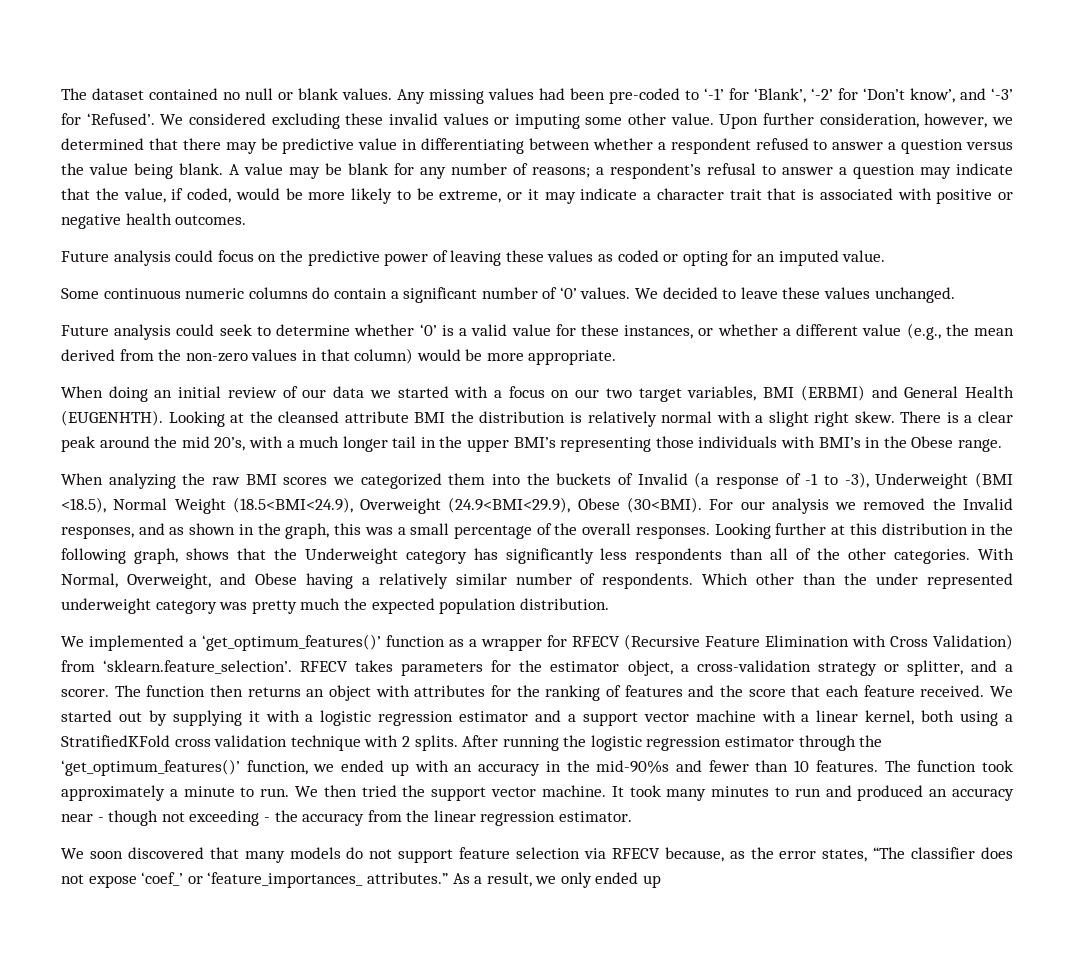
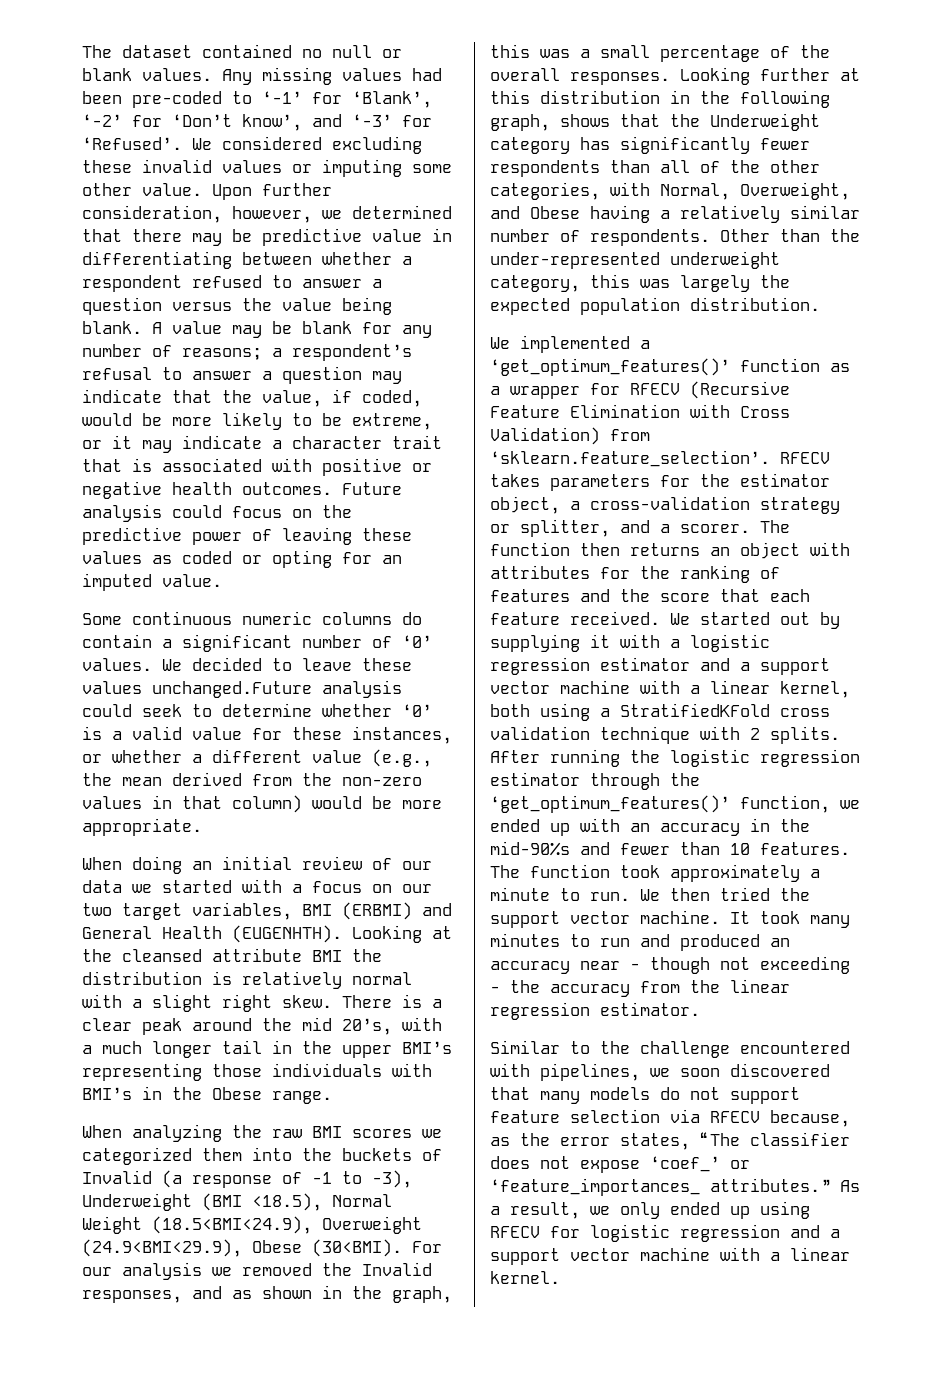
(247, 220) // -> (332, 488) none
[874,287,955,303] [61,325,109,336] unchanged. // Future -> [152,681,312,698] unchanged.Future
[600,548,628,560] less -> [760,138,810,150] fewer
[894,548,1014,564] categories. With -> [490,182,650,200] categories, with
[702,573,1013,589] [61,598,341,614] Which other than the under represented underweight category was pretty much -> [720,229,860,242] [490,251,780,269] [490,274,750,292] Other than the under-represented underweight category, this was largely
[61,848,84,859] We -> [490,1040,850,1058] [490,1063,670,1081] Similar to the challenge encountered with pipelines, we
(662, 881) none -> [760,1201,810,1219] [490,1224,840,1242] [490,1247,850,1265] [490,1271,560,1284] using RFECV for logistic regression and a support vector machine with a linear kernel.

